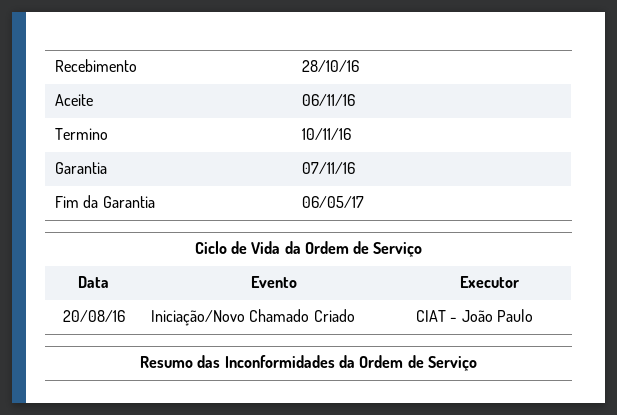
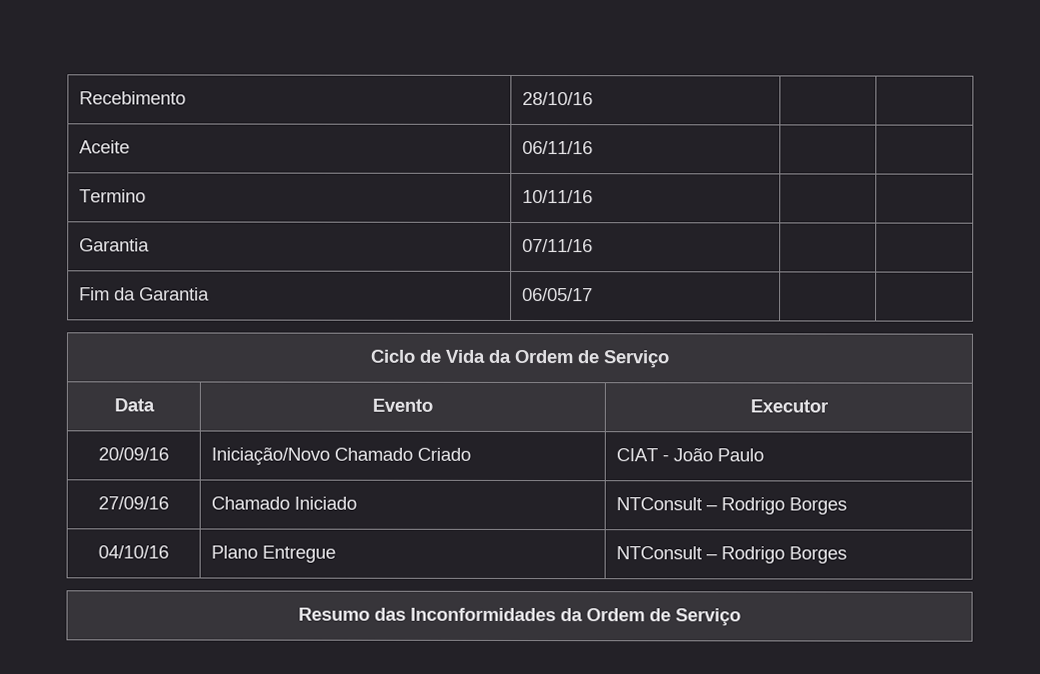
[62,310,125,322] 20/08/16 -> [98,447,169,461] 20/09/16
(533, 315) none -> [98,496,169,510] [210,496,357,510] [615,497,847,515] [98,545,169,559] [210,545,336,563] [615,546,847,564] // 27/09/16 | Chamado Iniciado | NTConsult – Rodrigo Borges // 04/10/16 | Plano Entregue | NTConsult – Rodrigo Borges

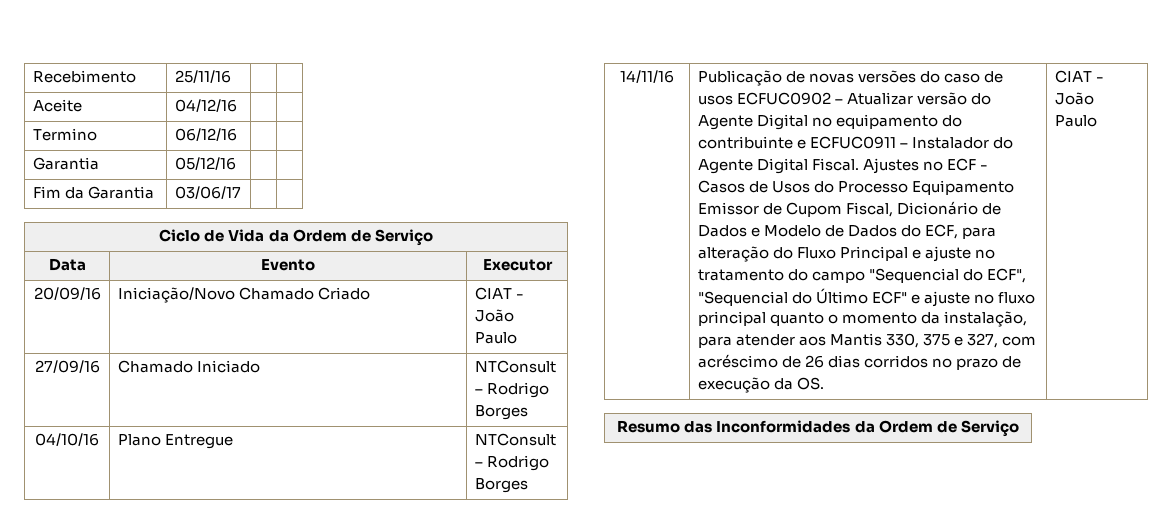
[521,92,593,106] 28/10/16 -> [174,70,231,83] 25/11/16
[521,141,593,155] 06/11/16 -> [174,99,237,112] 04/12/16
[521,190,593,204] [78,238,150,252] [521,239,593,253] 10/11/16 | | // Garantia | 07/11/16 -> [174,128,237,141] [32,157,99,170] [174,157,236,170] 06/12/16 | | // Garantia | 05/12/16
[521,288,593,302] 06/05/17 -> [174,186,241,199] 03/06/17
(847, 555) none -> [620,70,674,83] [697,70,1004,86] [697,92,992,105] [697,114,963,130] [697,136,1014,149] [697,158,989,174] [697,180,1015,195] [697,201,1002,217] [697,224,997,239] [697,246,996,262] [697,268,1027,283] [697,288,1036,307] [697,311,1028,327] [697,333,1037,348] [697,354,1022,370] [697,377,824,393] [1054,70,1104,83] [1054,92,1094,105] [1054,115,1097,127] // 14/11/16 | Publicação de novas versões do caso de usos ECFUC0902 – Atualizar versão do Agente Digital no equipamento do contribuinte e ECFUC0911 – Instalador do Agente Digital Fiscal. Ajustes no ECF - Casos de Usos do Processo Equipamento Emissor de Cupom Fiscal, Dicionário de Dados e Modelo de Dados do ECF, para alteração do Fluxo Principal e ajuste no tratamento do campo "Sequencial do ECF", "Sequencial do Último ECF" e ajuste no fluxo principal quanto o momento da instalação, para atender aos Mantis 330, 375 e 327, com acréscimo de 26 dias corridos no prazo de execução da OS. | CIAT - João Paulo

